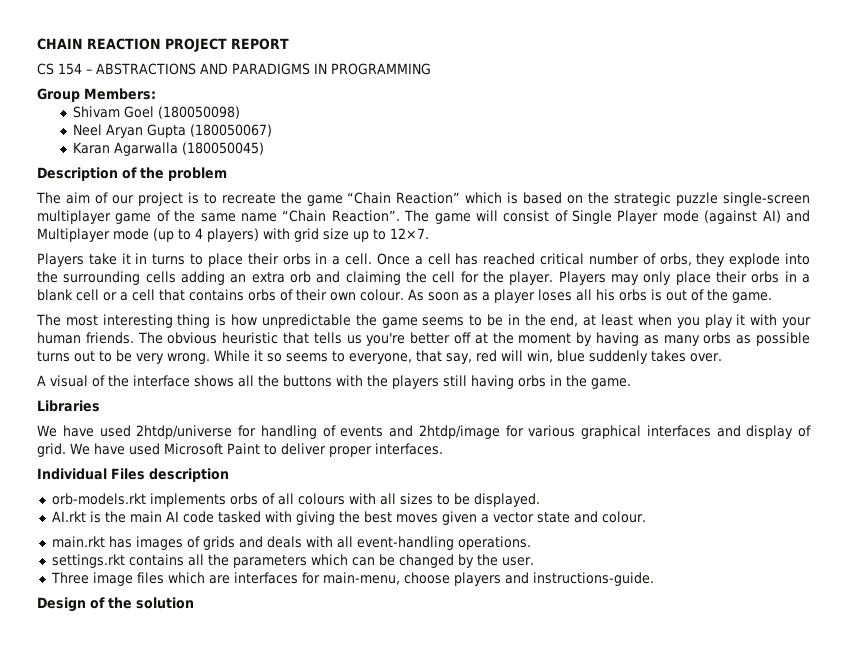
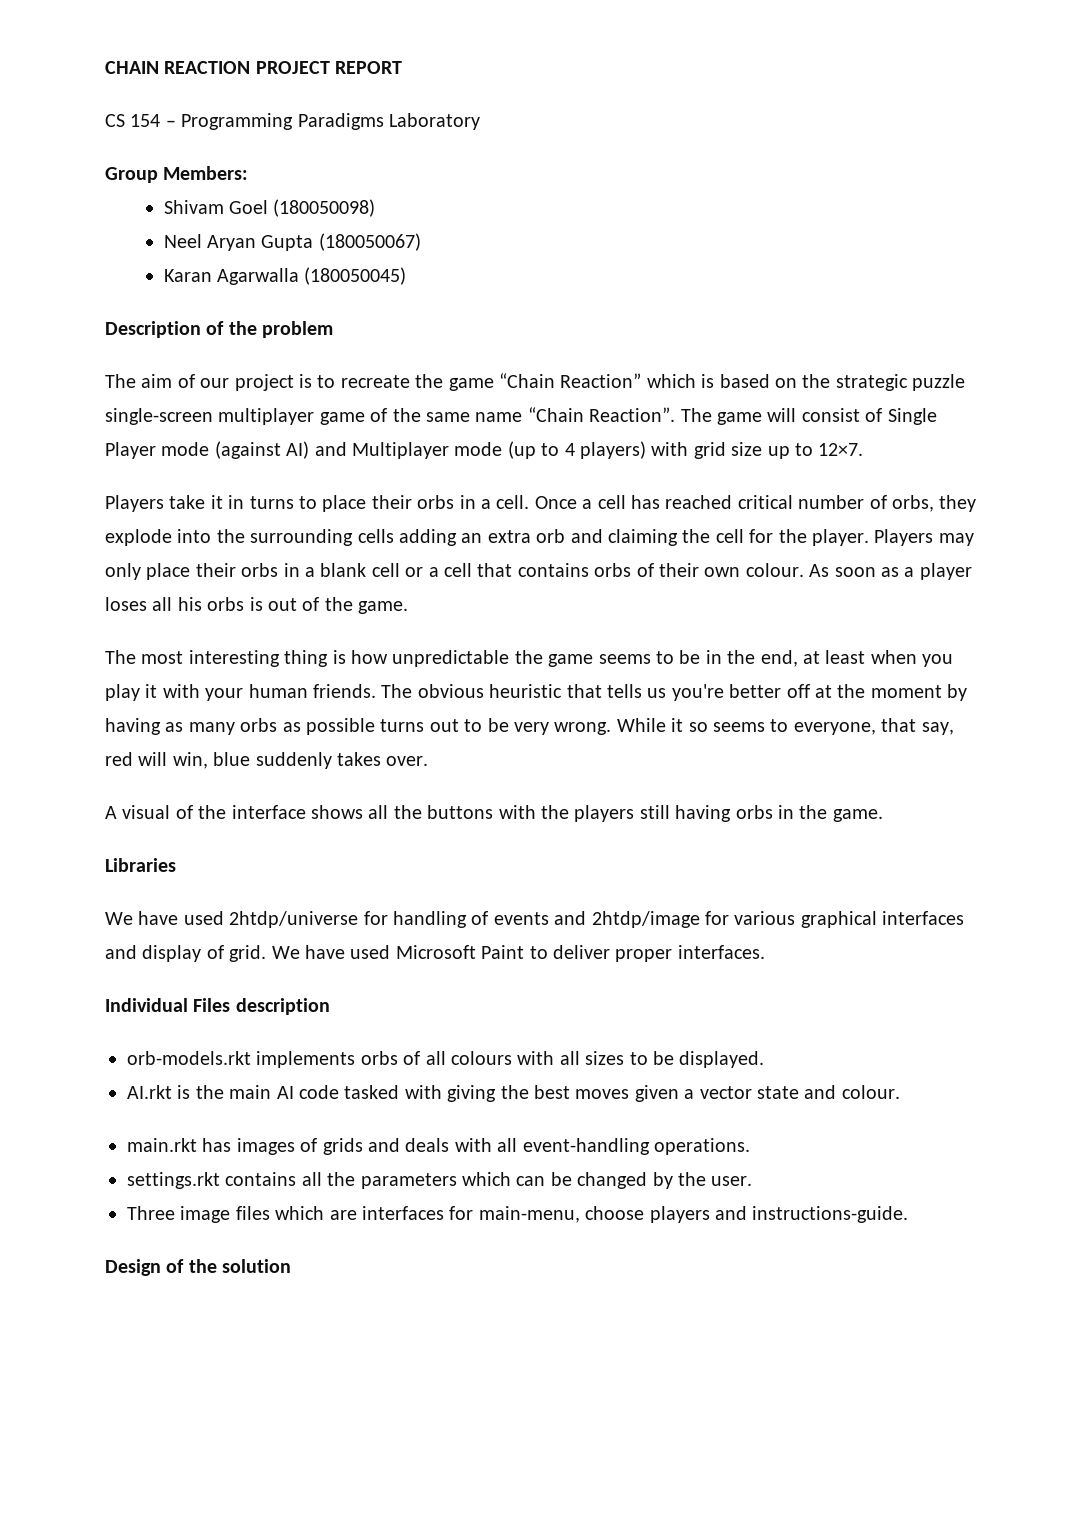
[96,63,431,75] ABSTRACTIONS AND PARADIGMS IN PROGRAMMING -> [181,113,480,130] Programming Paradigms Laboratory

